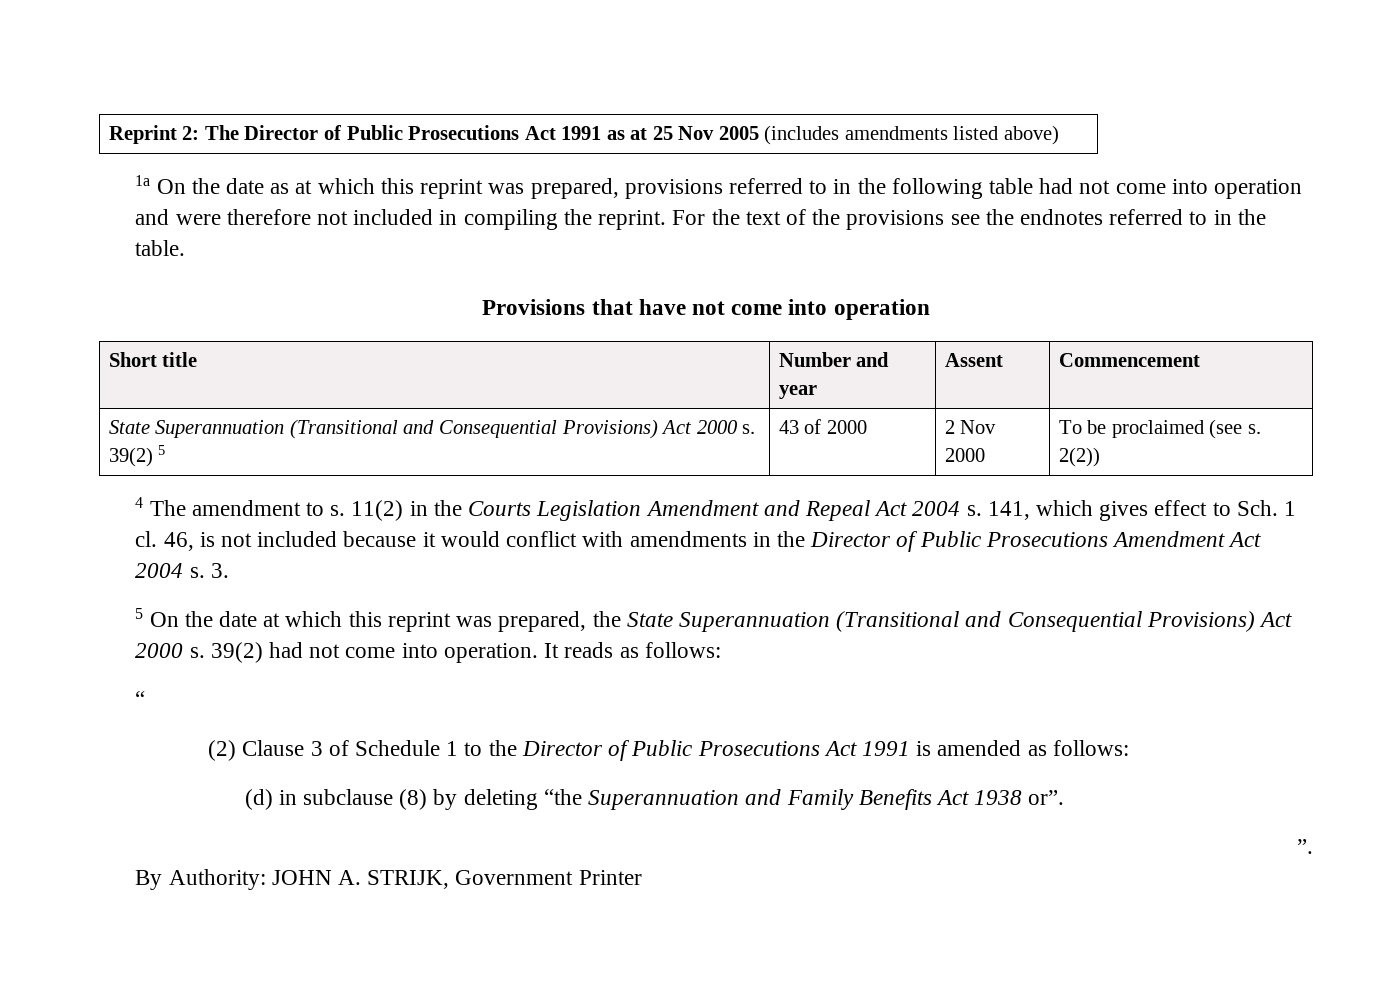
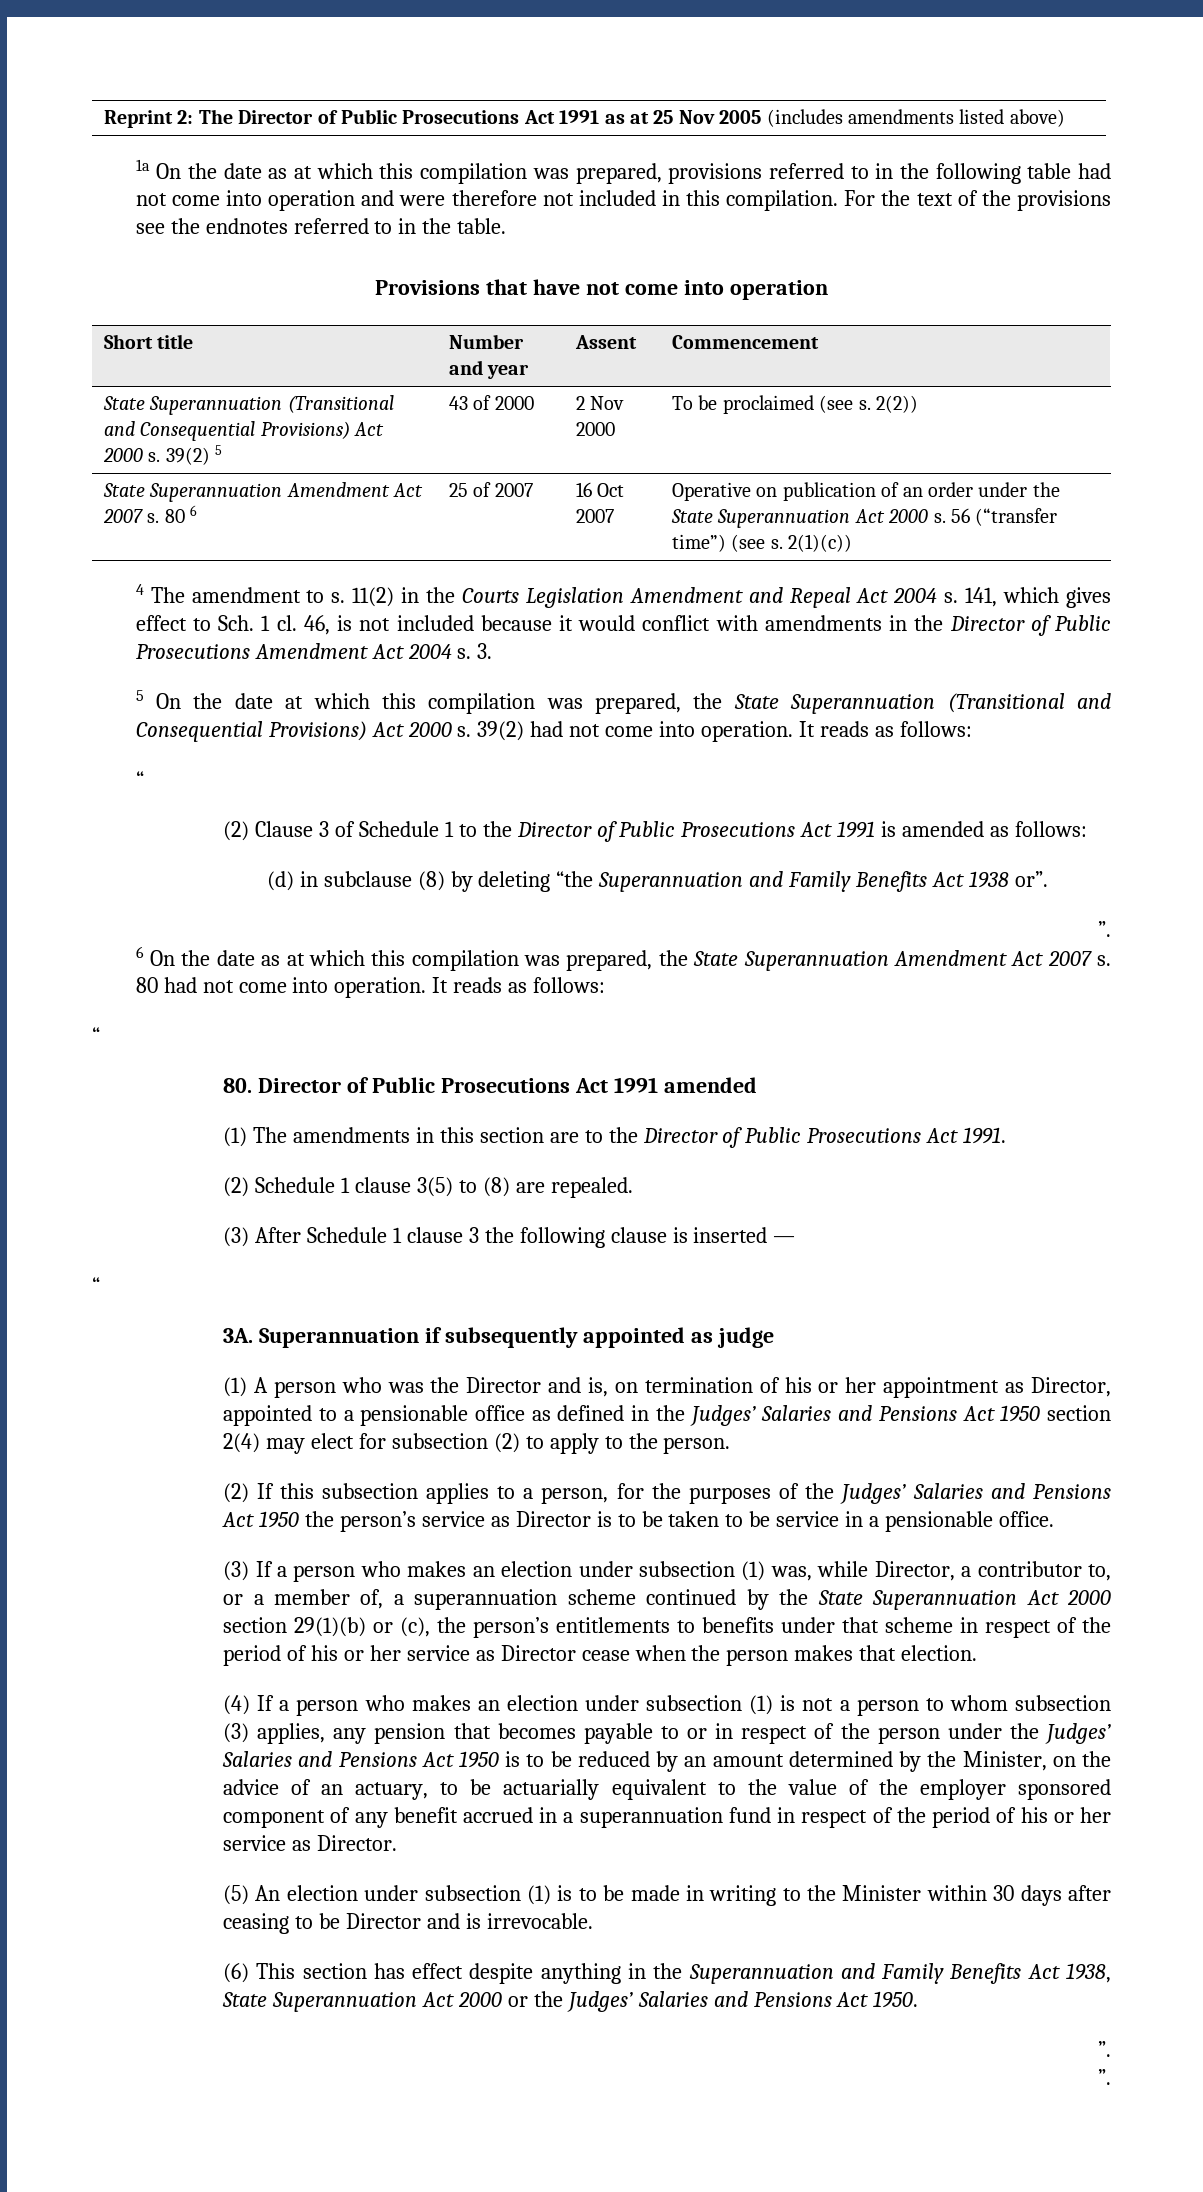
[420,179,484,199] reprint -> [420,163,528,184] compilation
[463,209,667,230] compiling the reprint. -> [686,190,839,211] this compilation.
(1100, 457) none -> [103,482,424,502] [103,505,198,523] [449,482,533,497] [576,482,625,497] [576,509,615,523] [672,482,1060,501] [671,508,1058,528] [672,534,853,552] // State Superannuation Amendment Act 2007 s. 80 6 | 25 of 2007 | 16 Oct 2007 | Operative on publication of an order under the State Superannuation Act 2000 s. 56 (“transfer time”) (see s. 2(1)(c))
[387,612,451,632] reprint -> [428,693,536,714] compilation
[135,869,642,890] By Authority: JOHN A. STRIJK, Government Printer -> [135,946,1111,971] [135,977,606,998] [92,1027,100,1043] [223,1077,757,1093] [223,1127,1007,1148] [223,1177,633,1198] [223,1227,796,1248] [92,1277,100,1293] [223,1327,774,1348] [223,1377,1112,1398] [223,1405,1111,1426] [223,1433,731,1454] [223,1483,1112,1504] [222,1511,1055,1532] [223,1561,1112,1582] [223,1589,1111,1610] [223,1617,1112,1638] [223,1645,978,1666] [223,1695,1112,1716] [223,1723,1112,1744] [222,1751,1111,1772] [223,1779,1111,1800] [223,1807,1112,1828] [223,1835,397,1851] [223,1885,1112,1906] [223,1913,593,1934] [223,1963,1112,1984] [222,1991,919,2012] [1098,2041,1111,2057] [1098,2069,1111,2085] 6 On the date as at which this compilation was prepared, the State Superannuation Amendment Act 2007 s. 80 had not come into operation. It reads as follows: // “ // 80. Director of Public Prosecutions Act 1991 amended // (1) The amendments in this section are to the Director of Public Prosecutions Act 1991. // (2) Schedule 1 clause 3(5) to (8) are repealed. // (3) After Schedule 1 clause 3 the following clause is inserted — // “ // 3A. Superannuation if subsequently appointed as judge // (1) A person who was the Director and is, on termination of his or her appointment as Director, appointed to a pensionable office as defined in the Judges’ Salaries and Pensions Act 1950 section 2(4) may elect for subsection (2) to apply to the person. // (2) If this subsection applies to a person, for the purposes of the Judges’ Salaries and Pensions Act 1950 the person’s service as Director is to be taken to be service in a pensionable office. // (3) If a person who makes an election under subsection (1) was, while Director, a contributor to, or a member of, a superannuation scheme continued by the State Superannuation Act 2000 section 29(1)(b) or (c), the person’s entitlements to benefits under that scheme in respect of the period of his or her service as Director cease when the person makes that election. // (4) If a person who makes an election under subsection (1) is not a person to whom subsection (3) applies, any pension that becomes payable to or in respect of the person under the Judges’ Salaries and Pensions Act 1950 is to be reduced by an amount determined by the Minister, on the advice of an actuary, to be actuarially equivalent to the value of the employer sponsored component of any benefit accrued in a superannuation fund in respect of the period of his or her service as Director. // (5) An election under subsection (1) is to be made in writing to the Minister within 30 days after ceasing to be Director and is irrevocable. // (6) This section has effect despite anything in the Superannuation and Family Benefits Act 1938, State Superannuation Act 2000 or the Judges’ Salaries and Pensions Act 1950. // ”. // ”.

